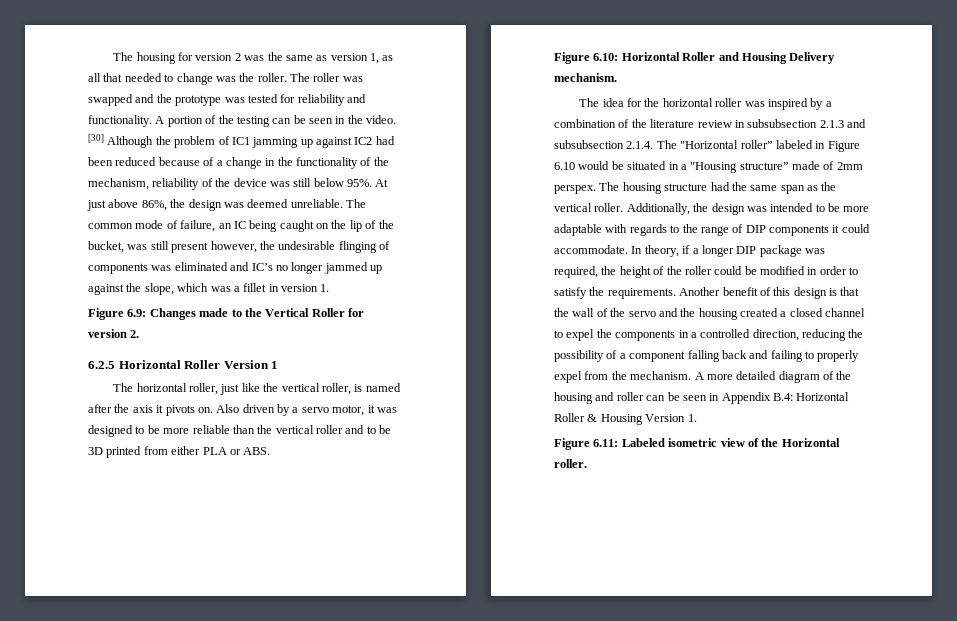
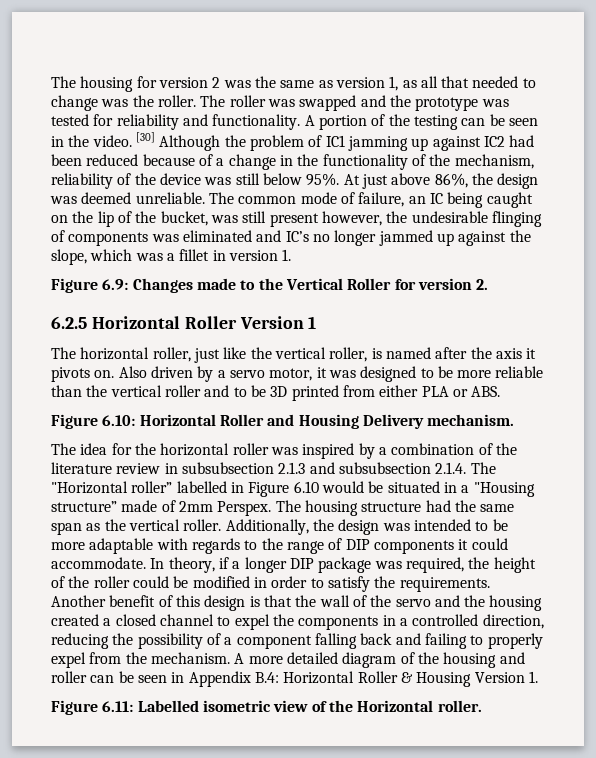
[775,140,813,149] labeled -> [176,481,227,493] labelled
[554,185,596,194] perspex. -> [217,501,272,516] Perspex.
[621,438,665,447] Labeled -> [137,700,199,712] Labelled

